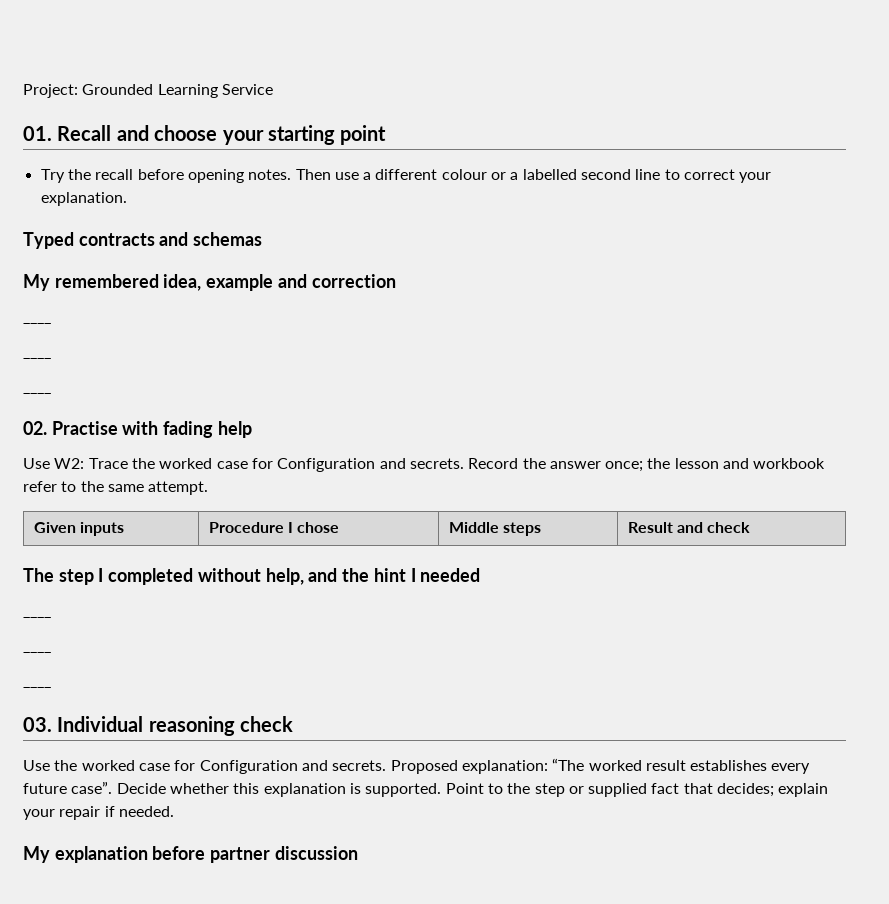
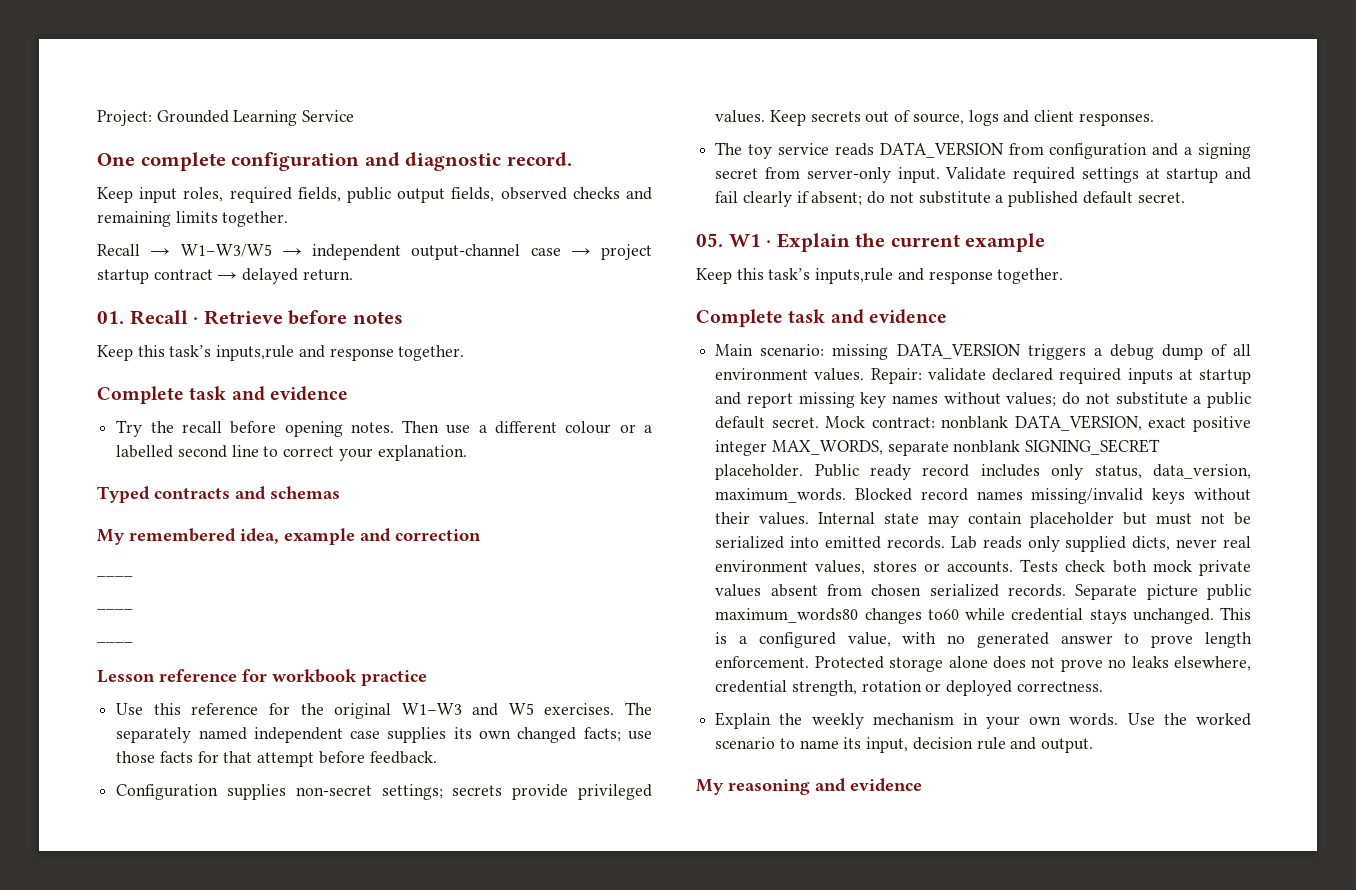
[23,125,387,145] 01. Recall and choose your starting point -> [97,152,572,171] [97,187,652,203] [97,211,289,227] [97,244,652,260] [97,268,353,284] [97,310,403,325] [97,345,465,361] [97,386,348,404] One complete configuration and diagnostic record. // Keep input roles, required fields, public output fields, observed checks and remaining limits together. // Recall → W1–W3/W5 → independent output-channel case → project startup contract → delayed return. // 01. Recall · Retrieve before notes // Keep this task’s inputs,rule and response together. // Complete task and evidence
[23,421,252,438] [23,458,826,472] [23,481,209,495] [33,522,125,536] [208,522,340,533] [448,522,542,536] [627,522,751,533] [23,568,481,585] [23,616,51,618] [23,651,51,653] [23,686,51,688] [23,716,294,736] [23,758,811,774] [23,781,829,797] [23,806,174,820] [23,846,358,863] 02. Practise with fading help // Use W2: Trace the worked case for Configuration and secrets. Record the answer once; the lesson and workbook refer to the same attempt. // Given inputs | Procedure I chose | Middle steps | Result and check // The step I completed without help, and the hint I needed // ____ // ____ // ____ // 03. Individual reasoning check // Use the worked case for Configuration and secrets. Proposed explanation: “The worked result establishes every future case”. Decide whether this explanation is supported. Point to the step or supplied fact that decides; explain your repair if needed. // My explanation before partner discussion -> [97,669,427,686] [116,702,652,719] [116,727,652,743] [116,751,437,767] [116,784,653,800] [715,110,1154,126] [715,142,1251,159] [715,167,1251,183] [715,191,1185,207] [696,233,1046,252] [696,268,1064,284] [696,309,947,327] [715,343,1251,360] [715,368,1251,384] [715,392,1251,408] [715,415,1251,432] [715,439,1161,456] [715,464,1251,480] [715,488,1251,504] [715,512,1251,528] [715,536,1251,552] [715,559,1251,576] [715,584,1251,600] [715,607,1251,624] [715,632,1252,648] [715,656,1251,672] [715,680,1103,696] [715,712,1251,729] [715,737,1094,753] [696,778,922,795] Lesson reference for workbook practice // Use this reference for the original W1–W3 and W5 exercises. The separately named independent case supplies its own changed facts; use those facts for that attempt before feedback. // Configuration supplies non-secret settings; secrets provide privileged values. Keep secrets out of source, logs and client responses. // The toy service reads DATA_VERSION from configuration and a signing secret from server-only input. Validate required settings at startup and fail clearly if absent; do not substitute a published default secret. // 05. W1 · Explain the current example // Keep this task’s inputs,rule and response together. // Complete task and evidence // Main scenario: missing DATA_VERSION triggers a debug dump of all environment values. Repair: validate declared required inputs at startup and report missing key names without values; do not substitute a public default secret. Mock contract: nonblank DATA_VERSION, exact positive integer MAX_WORDS, separate nonblank SIGNING_SECRET placeholder. Public ready record includes only status, data_version, maximum_words. Blocked record names missing/invalid keys without their values. Internal state may contain placeholder but must not be serialized into emitted records. Lab reads only supplied dicts, never real environment values, stores or accounts. Tests check both mock private values absent from chosen serialized records. Separate picture public maximum_words80 changes to60 while credential stays unchanged. This is a configured value, with no generated answer to prove length enforcement. Protected storage alone does not prove no leaks elsewhere, credential strength, rotation or deployed correctness. // Explain the weekly mechanism in your own words. Use the worked scenario to name its input, decision rule and output. // My reasoning and evidence

